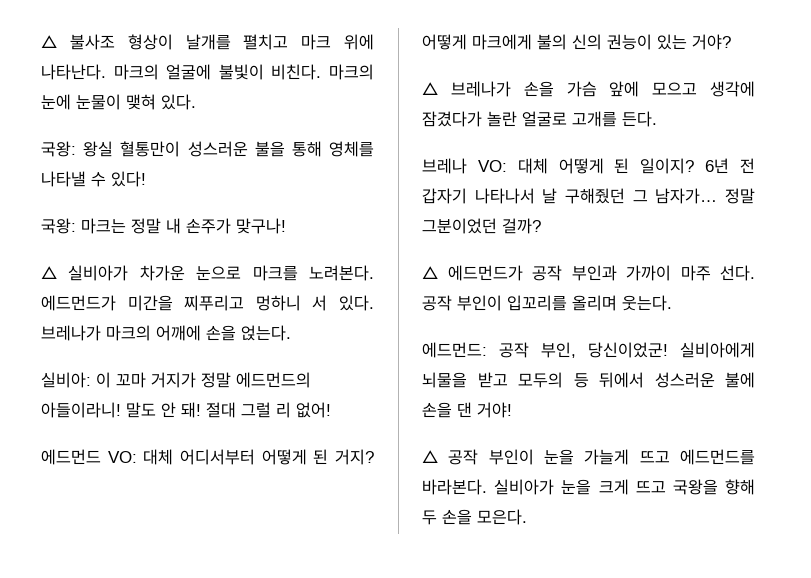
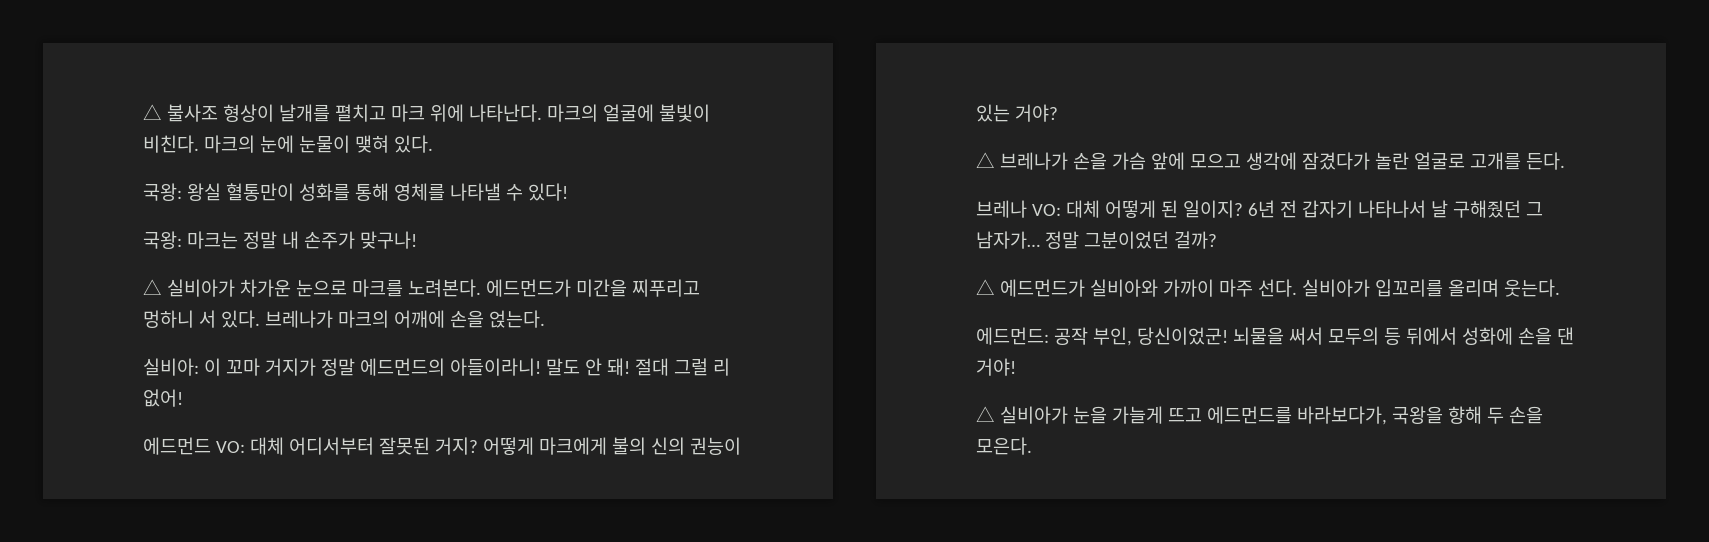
[187,141,285,157] 성스러운 불을 -> [298,183,350,201] 성화를
[261,449,329,465] 어떻게 된 -> [378,437,430,455] 잘못된
[532,265,617,281] 공작 부인과 -> [1089,279,1158,297] 실비아와
[422,295,502,311] 공작 부인이 -> [1301,279,1370,297] 실비아가
[680,342,755,358] [422,372,508,388] 실비아에게 뇌물을 받고 -> [1232,327,1323,345] 뇌물을 써서
[654,372,755,388] 성스러운 불에 -> [1461,327,1513,345] 성화에
[448,449,534,465] 공작 부인이 -> [999,406,1068,424] 실비아가
[422,479,666,495] 바라본다. 실비아가 눈을 크게 뜨고 -> [1296,406,1387,425] 바라보다가,

